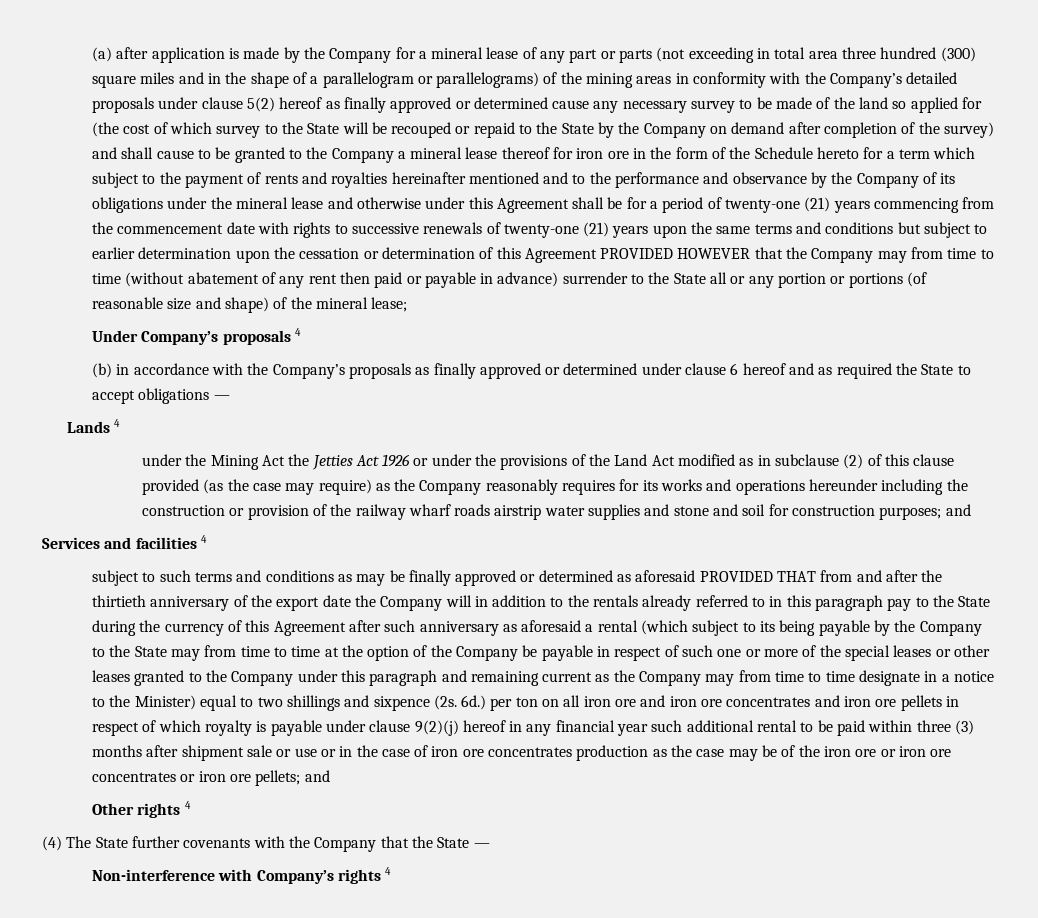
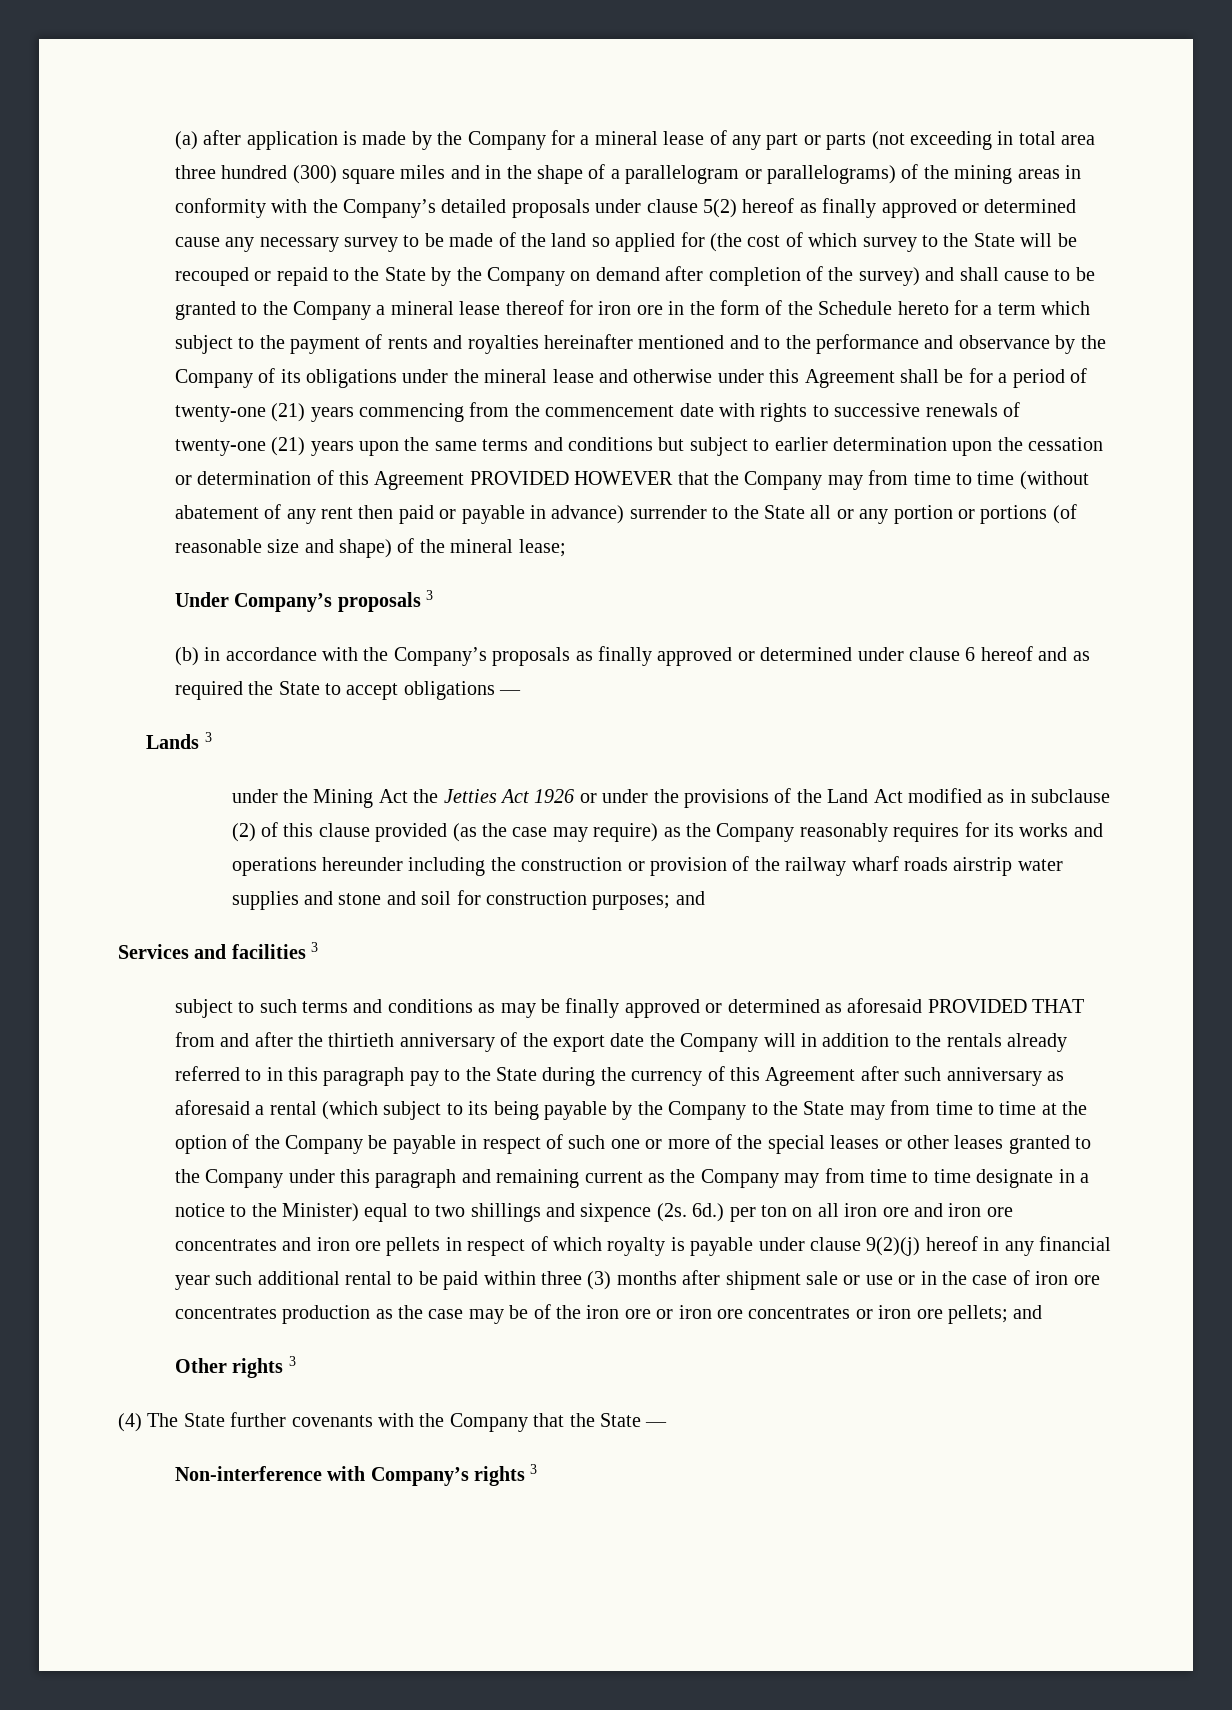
[294,328,301,336] 4 -> [425,590,433,600] 3
[114,419,121,427] 4 -> [204,732,212,742] 3
[200,535,207,543] 4 -> [311,942,319,952] 3
[184,801,191,809] 4 -> [288,1356,296,1366] 3
[385,867,392,875] 4 -> [530,1464,538,1474] 3

